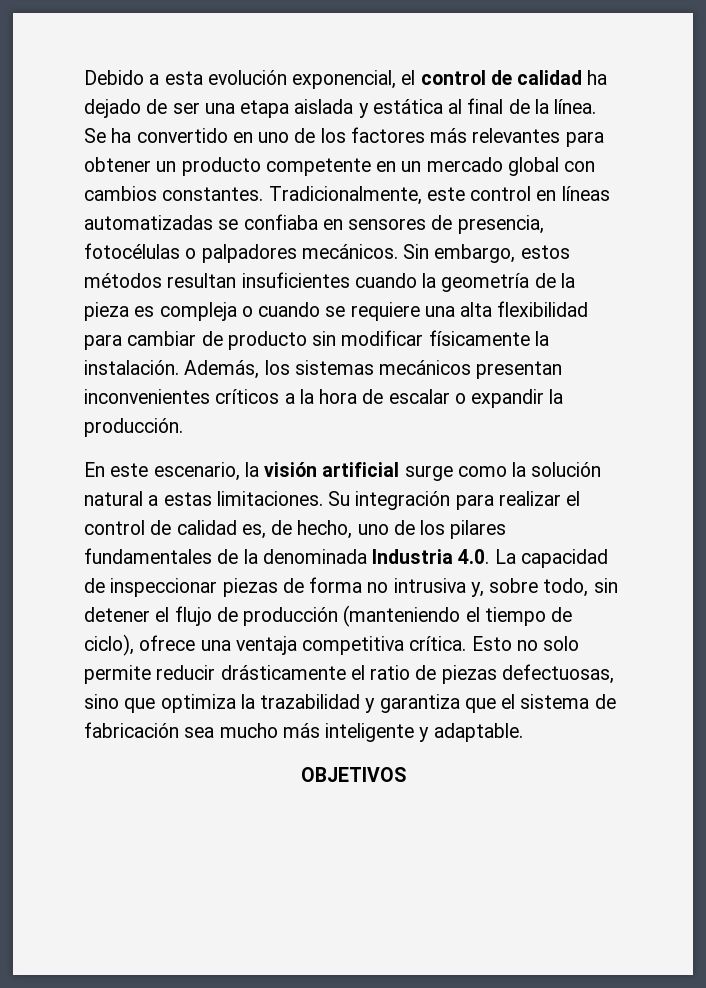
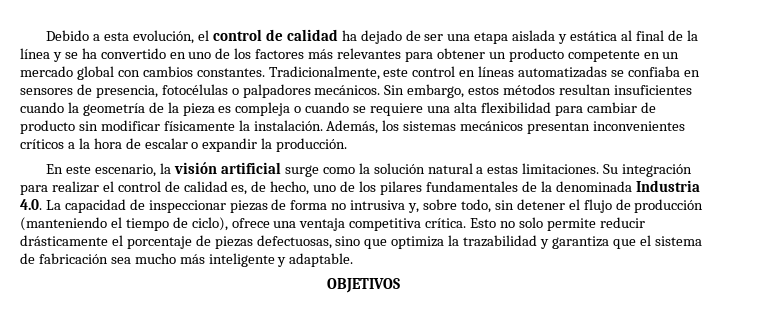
[207,70,397,89] evolución exponencial, -> [133,30,195,44] evolución,
[554,99,597,114] [84,128,106,143] línea. Se -> [20,48,78,62] línea y se
[370,665,411,680] ratio -> [126,236,192,249] porcentaje

